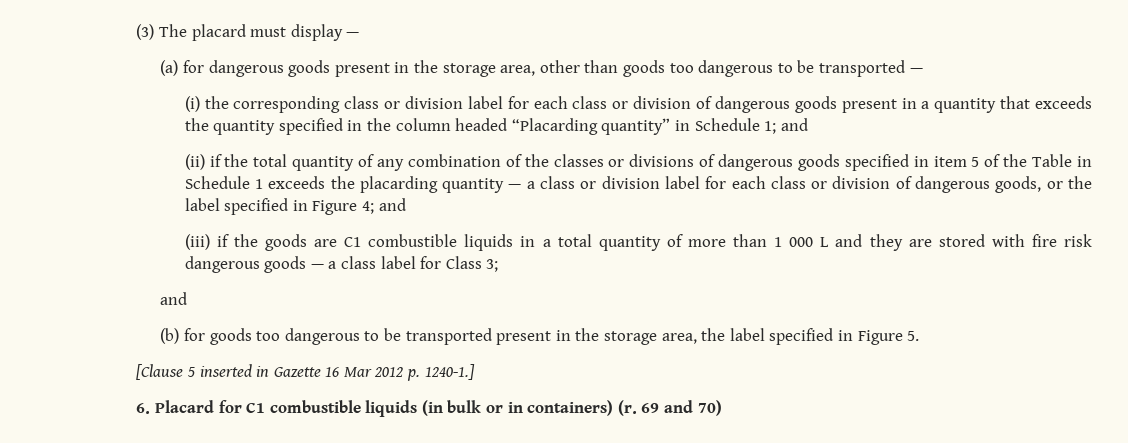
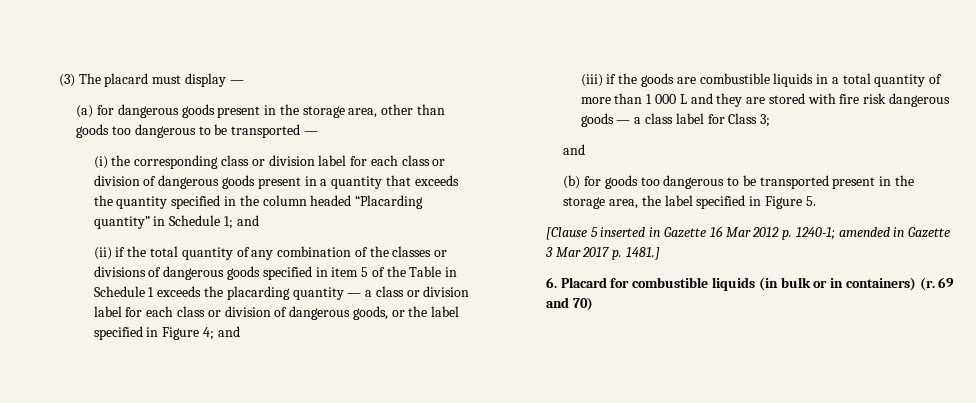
[344,237,362,247] C1 -> (696, 80) none
[424,364,475,380] 1240-1.] -> [795,227,951,240] [544,247,660,260] 1240-1; amended in Gazette 3 Mar 2017 p. 1481.]
[246,402,266,413] C1 -> (630, 283) none

